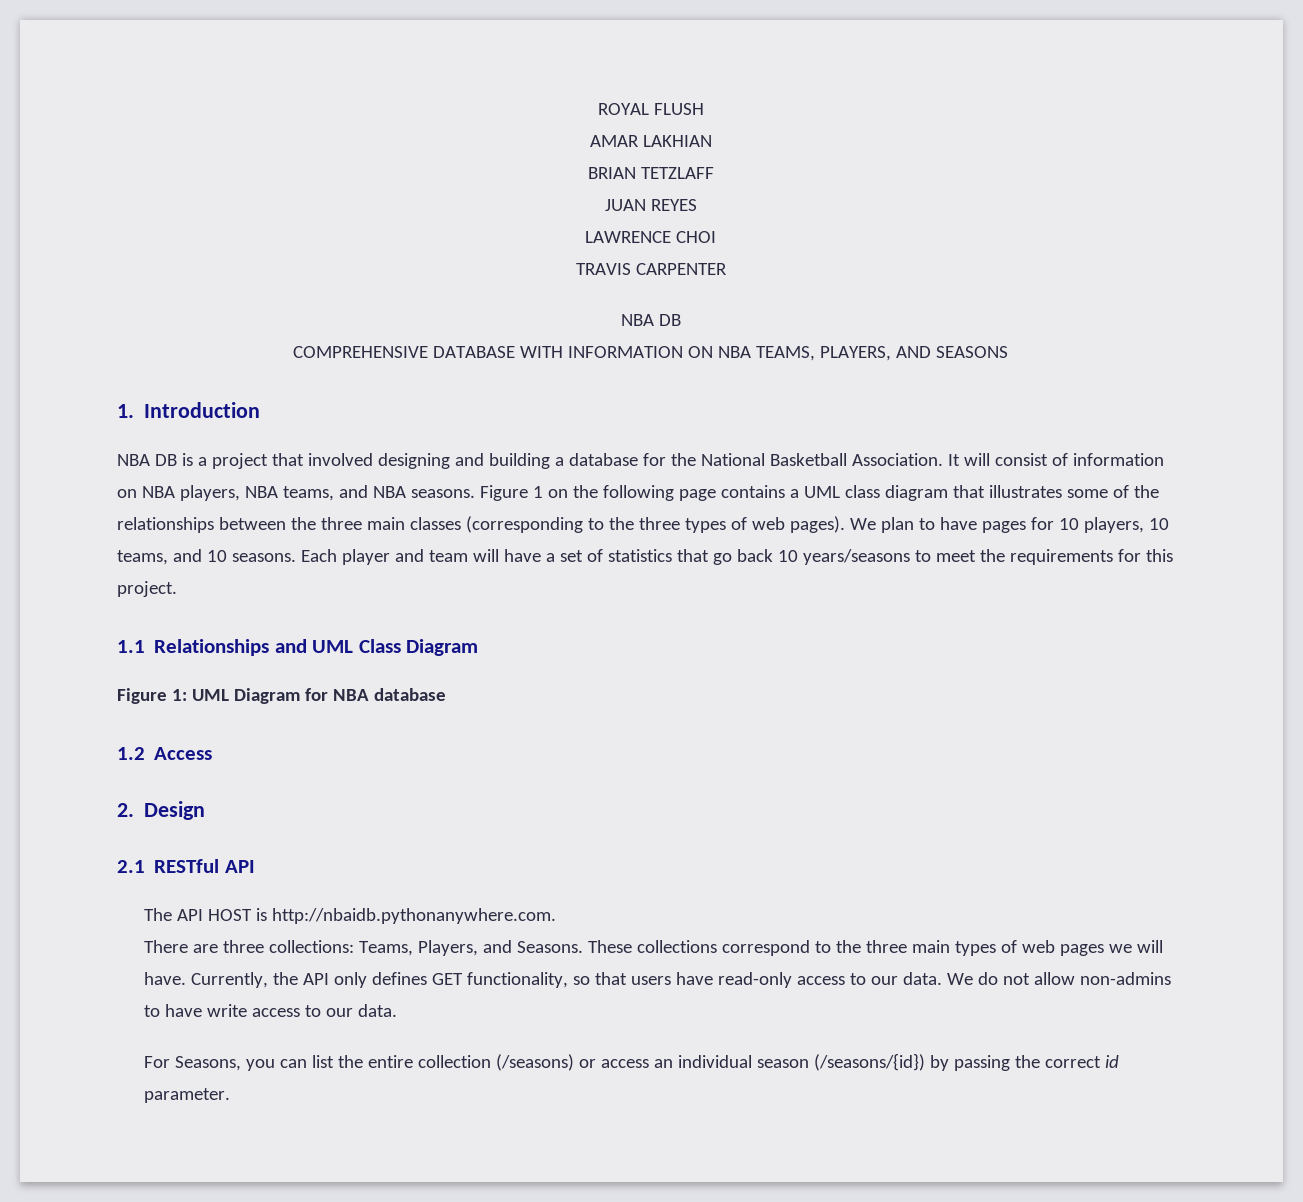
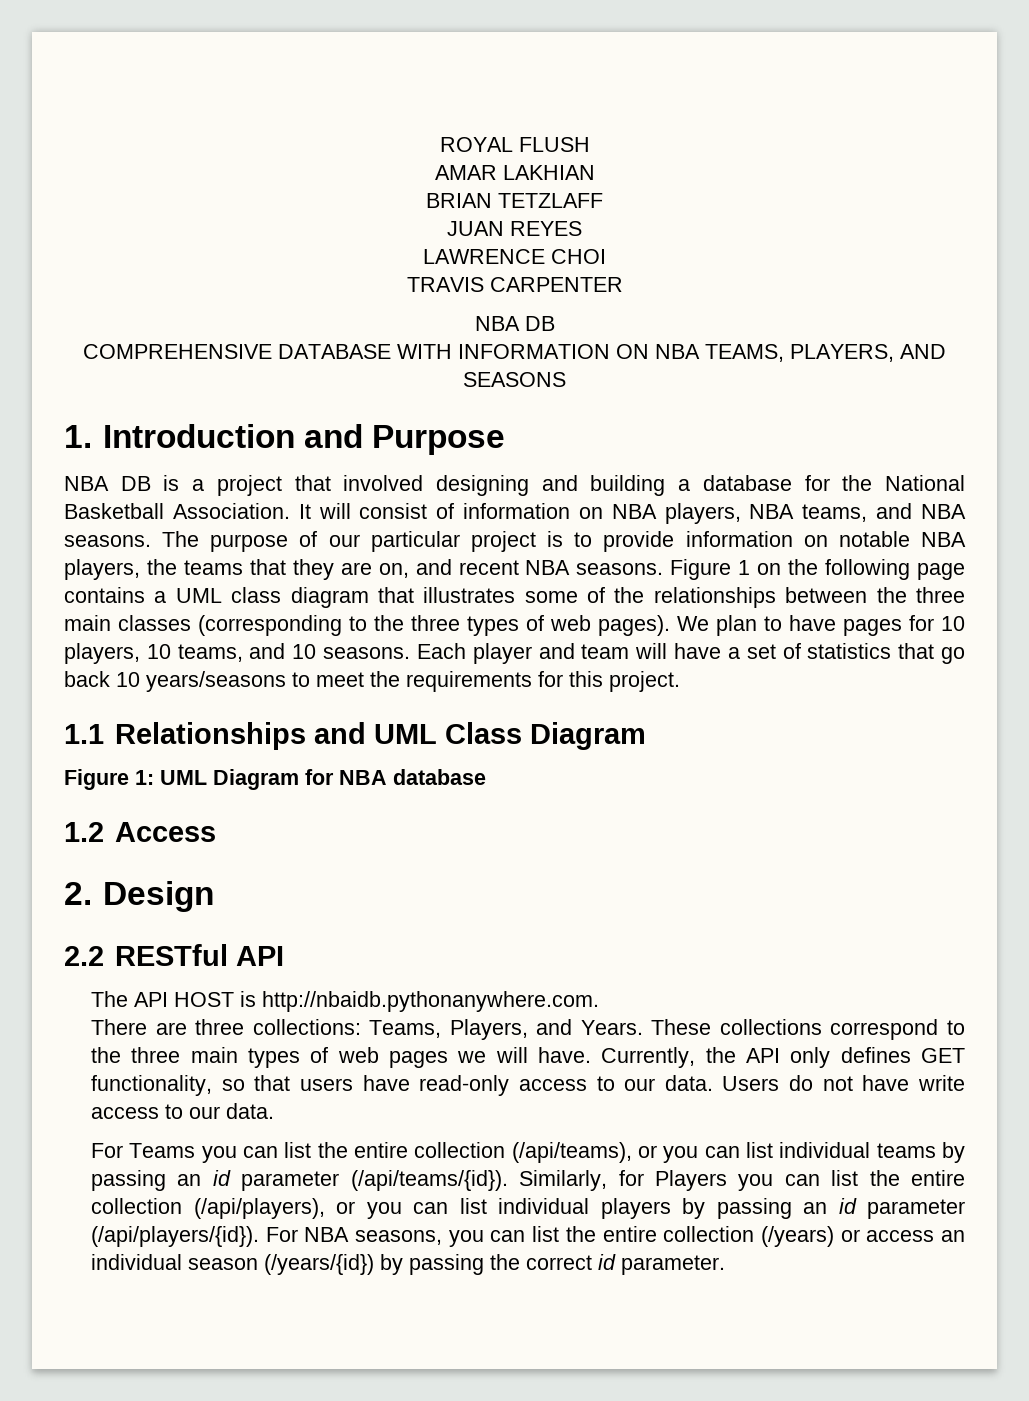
(260, 410) none -> [303,424,505,455] and Purpose
(475, 493) none -> [162,531,967,552] [64,559,664,580] The purpose of our particular project is to provide information on notable NBA players, the teams that they are on, and recent NBA seasons.
[117,860,145,873] 2.1 -> [64,946,104,966] 2.2
[516,941,583,953] Seasons. -> [580,1020,643,1035] Years.
[946,973,973,985] We -> [722,1076,780,1091] Users
[1033,972,1171,985] [143,1005,160,1017] allow non-admins to -> (853, 1083) none
[174,1054,574,1071] Seasons, you can list the entire collection (/seasons) -> [129,1142,965,1163] [91,1170,966,1191] [91,1198,965,1219] [91,1226,834,1247] Teams you can list the entire collection (/api/teams), or you can list individual teams by passing an id parameter (/api/teams/{id}). Similarly, for Players you can list the entire collection (/api/players), or you can list individual players by passing an id parameter (/api/players/{id}). For NBA seasons, you can list the entire collection (/years)
[813,1053,925,1071] (/seasons/{id}) -> [264,1254,375,1275] (/years/{id})

